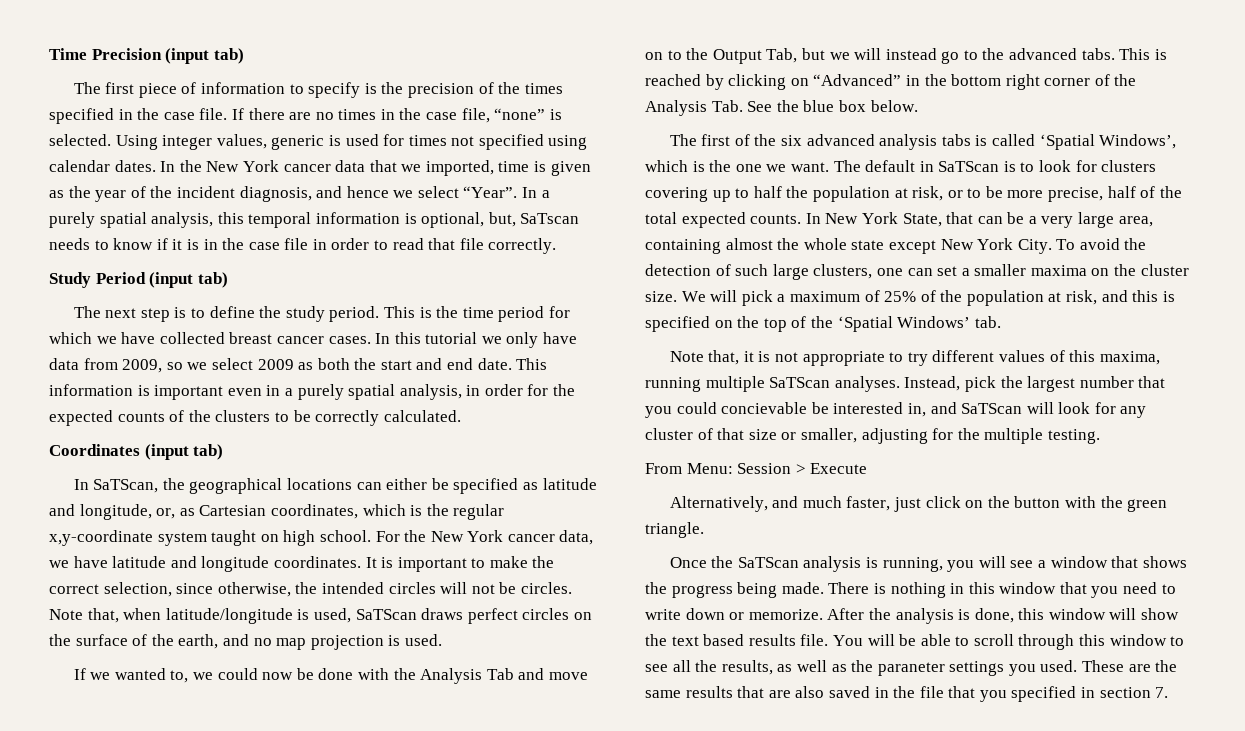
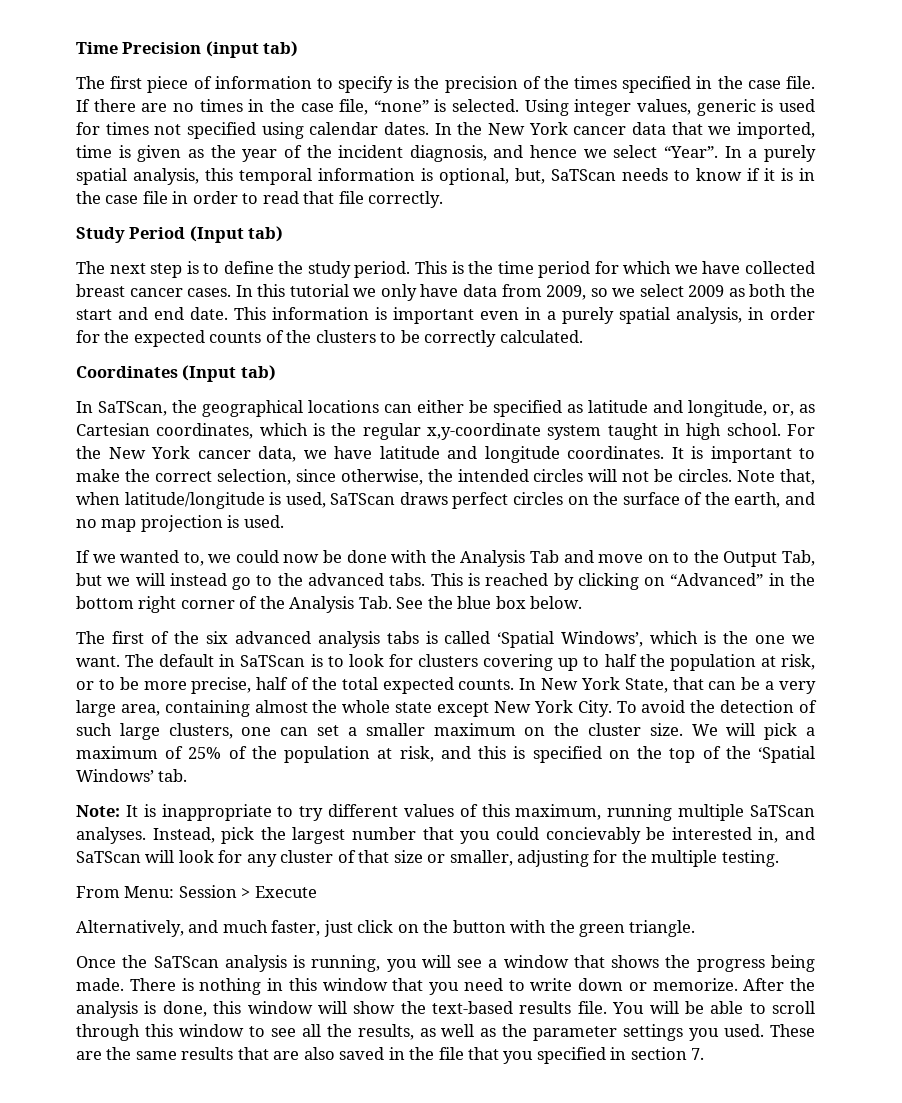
[520,213,580,224] SaTscan -> [551,169,616,181] SaTScan
[149,272,194,288] (input -> [189,226,244,243] (Input
[144,444,189,460] (input -> [182,365,237,382] (Input
[260,534,279,542] on -> [664,423,680,436] in
[1030,265,1087,276] maxima -> [433,723,516,736] maximum
[669,350,885,366] Note that, it is not appropriate -> [76,804,272,821] Note: It is inappropriate
[1099,351,1160,365] maxima, -> [515,804,602,820] maximum,
[721,402,808,414] concievable -> [545,827,641,844] concievably
[671,634,745,646] text based -> [432,1001,513,1014] text-based
[877,662,945,676] paraneter -> [533,1026,618,1041] parameter

